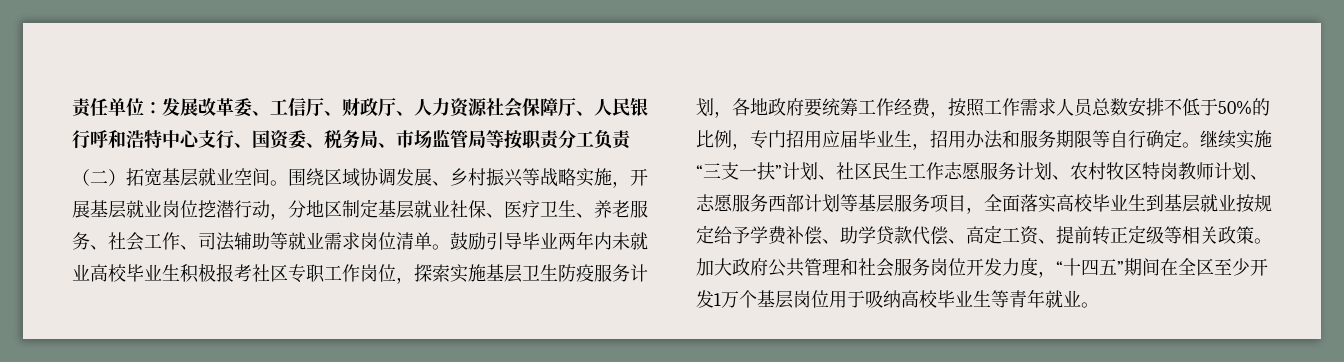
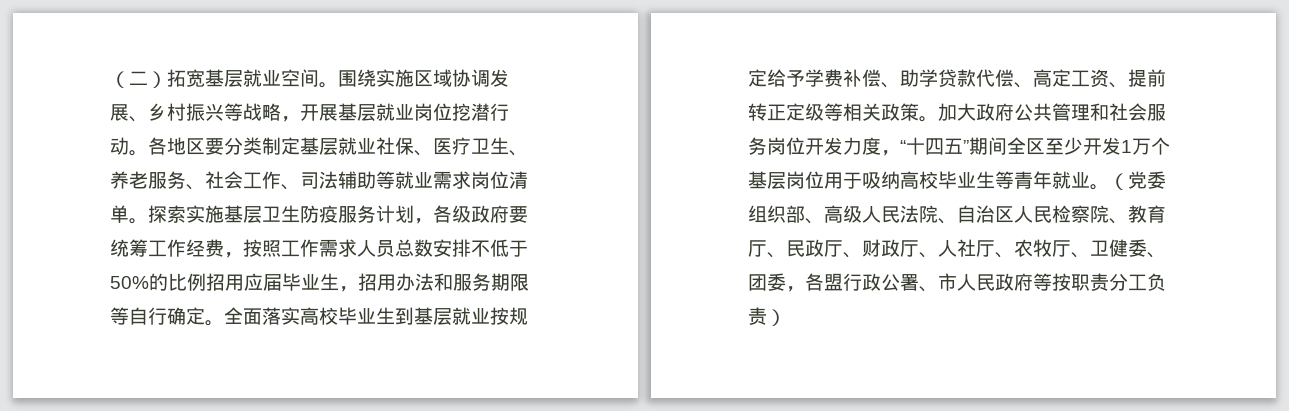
[72,97,648,118] [72,129,633,150] 责任单位：发展改革委、工信厅、财政厅、人力资源社会保障厅、人民银行呼和浩特中心支行、国资委、税务局、市场监管局等按职责分工负责 // -> (110, 79) none
(324, 177) none -> [376,69,414,87] 实施
[576,168,612,187] 实施 -> (281, 112) none
[270,200,342,220] ，分地区 -> [129,137,262,156] 。各地区要分类
[450,231,648,250] [72,263,414,284] 鼓励引导毕业两年内未就业高校毕业生积极报考社区专职工作岗位， -> (148, 221) none
[750,98,768,115] 地 -> [452,205,471,223] 级
[732,130,786,150] ，专门 -> (206, 282) none
[1200,130,1272,149] [696,162,1268,181] [696,194,984,214] 继续实施“三支一扶”计划、社区民生工作志愿服务计划、农村牧区特岗教师计划、志愿服务西部计划等基层服务项目， -> (224, 323) none
[1160,258,1178,276] 在 -> (1007, 146) none
(1099, 305) none -> [1109,171,1166,190] [748,205,1166,224] [748,239,1166,258] [748,273,1166,292] [748,307,786,326] （党委组织部、高级人民法院、自治区人民检察院、教育厅、民政厅、财政厅、人社厅、农牧厅、卫健委、团委，各盟行政公署、市人民政府等按职责分工负责）

